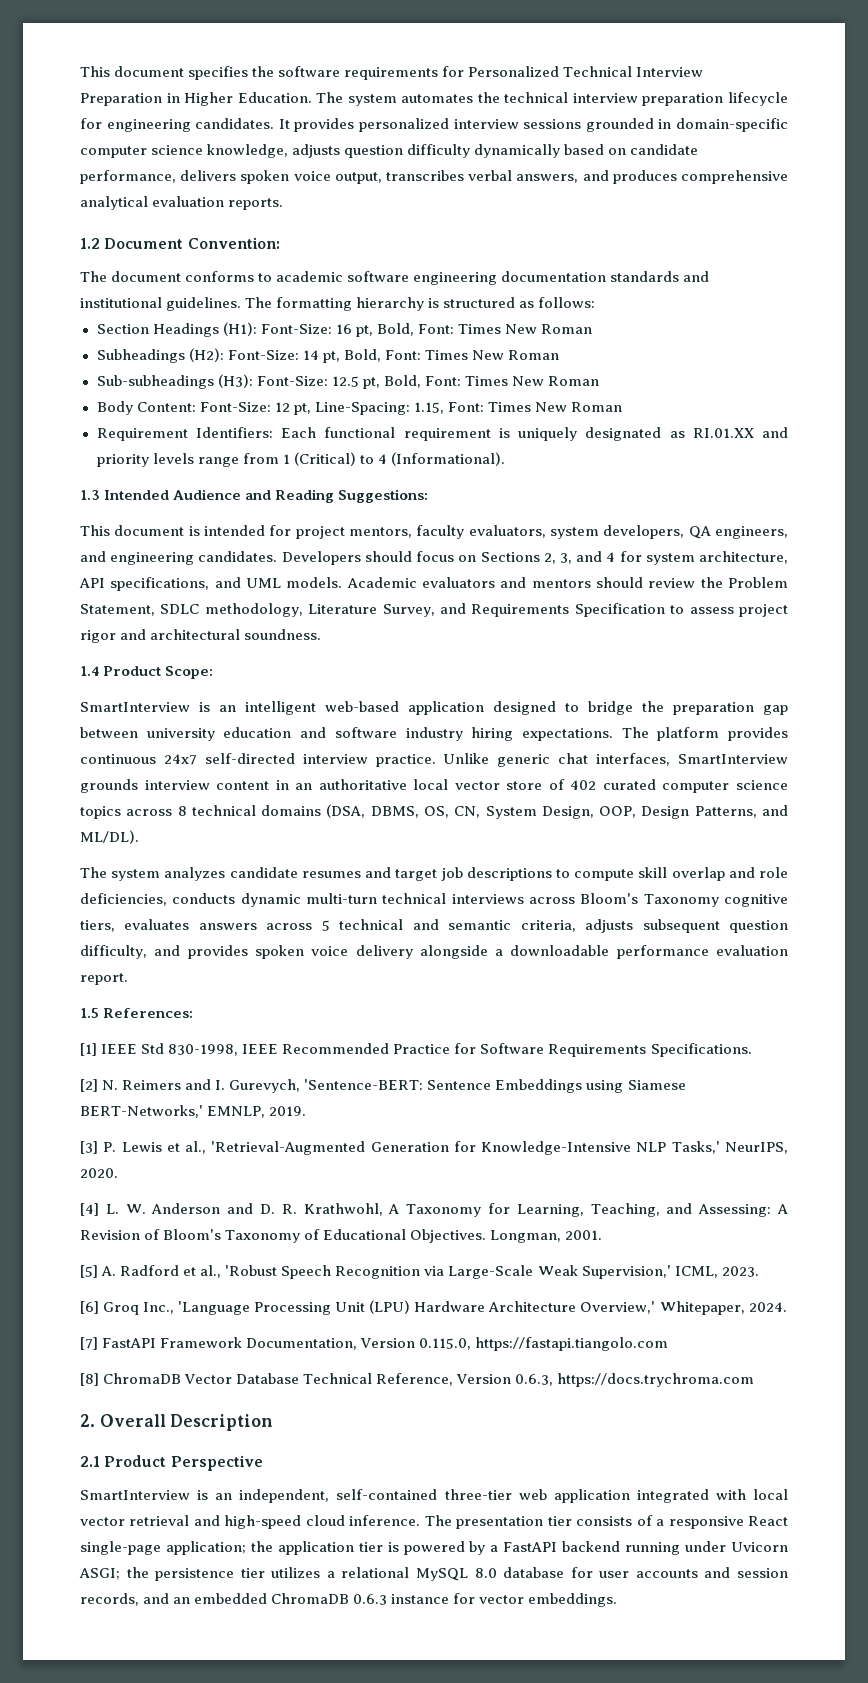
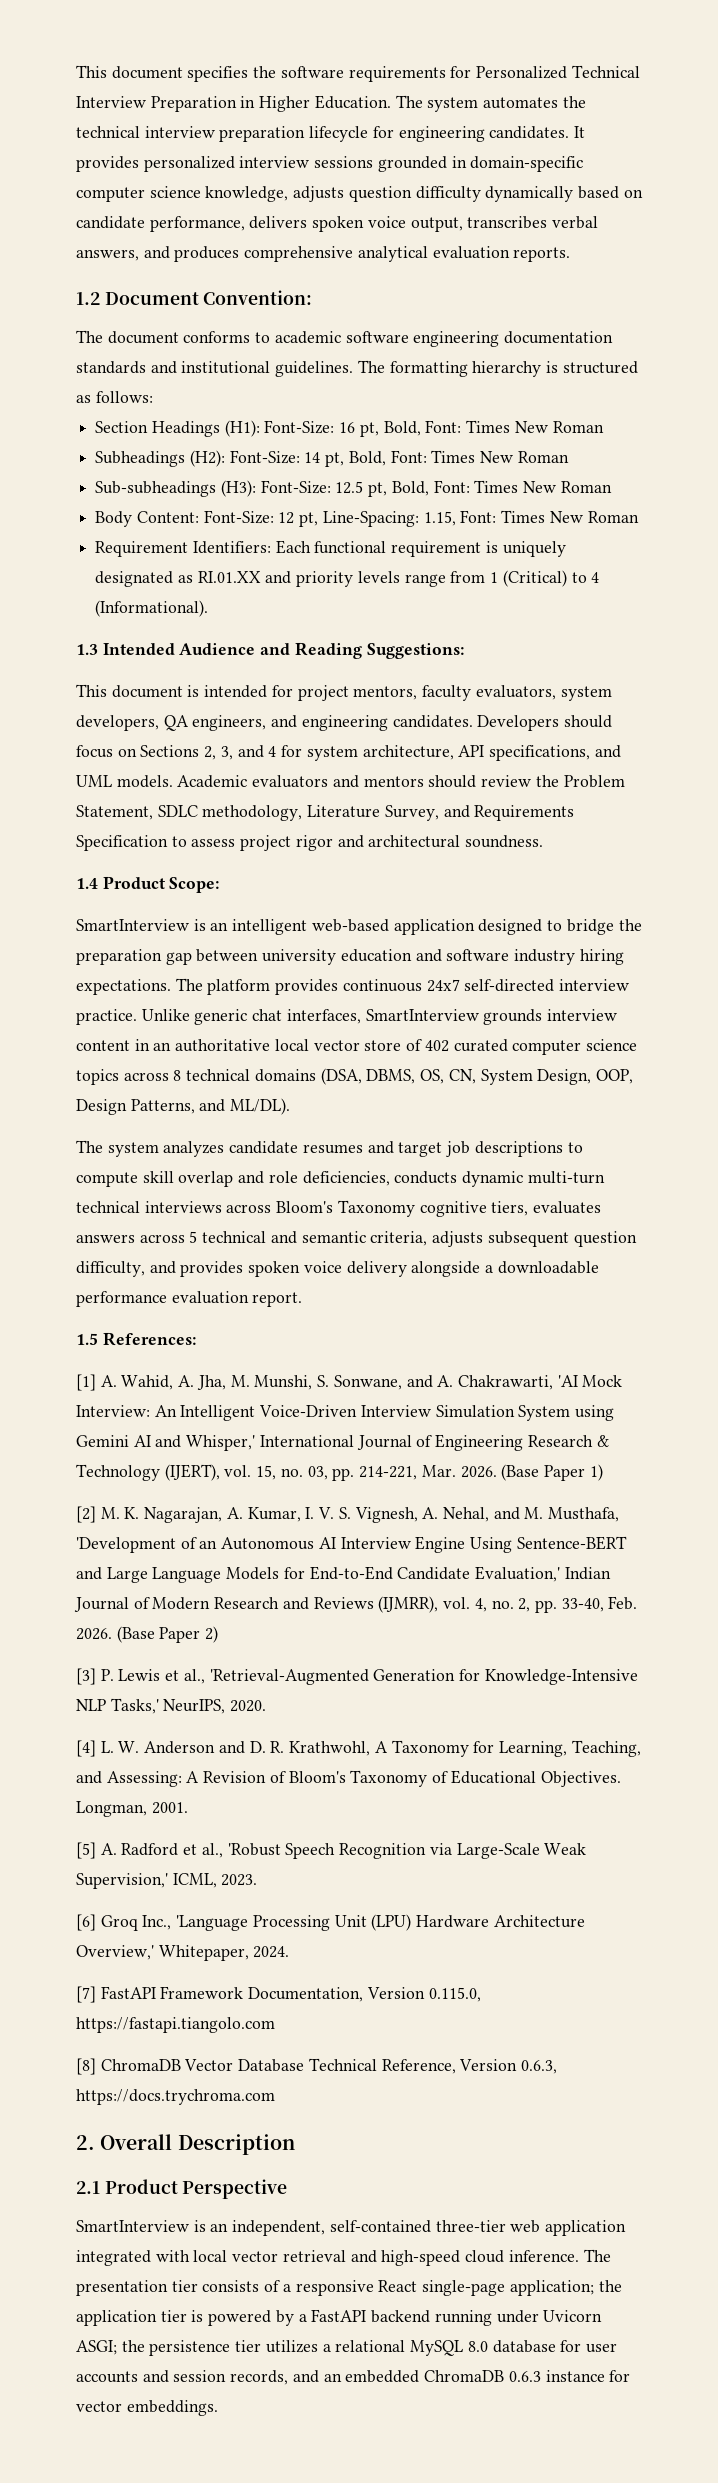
[101,1043,752,1057] [80,1079,686,1093] [80,1105,307,1118] IEEE Std 830-1998, IEEE Recommended Practice for Software Requirements Specifications. // [2] N. Reimers and I. Gurevych, 'Sentence-BERT: Sentence Embeddings using Siamese BERT-Networks,' EMNLP, 2019. -> [100,1375,623,1390] [76,1405,615,1421] [76,1434,609,1451] [76,1464,603,1481] [76,1506,620,1523] [76,1536,627,1553] [76,1566,611,1583] [74,1596,638,1613] [76,1626,219,1643] A. Wahid, A. Jha, M. Munshi, S. Sonwane, and A. Chakrawarti, 'AI Mock Interview: An Intelligent Voice-Driven Interview Simulation System using Gemini AI and Whisper,' International Journal of Engineering Research & Technology (IJERT), vol. 15, no. 03, pp. 214-221, Mar. 2026. (Base Paper 1) // [2] M. K. Nagarajan, A. Kumar, I. V. S. Vignesh, A. Nehal, and M. Musthafa, 'Development of an Autonomous AI Interview Engine Using Sentence-BERT and Large Language Models for End-to-End Candidate Evaluation,' Indian Journal of Modern Research and Reviews (IJMRR), vol. 4, no. 2, pp. 33-40, Feb. 2026. (Base Paper 2)

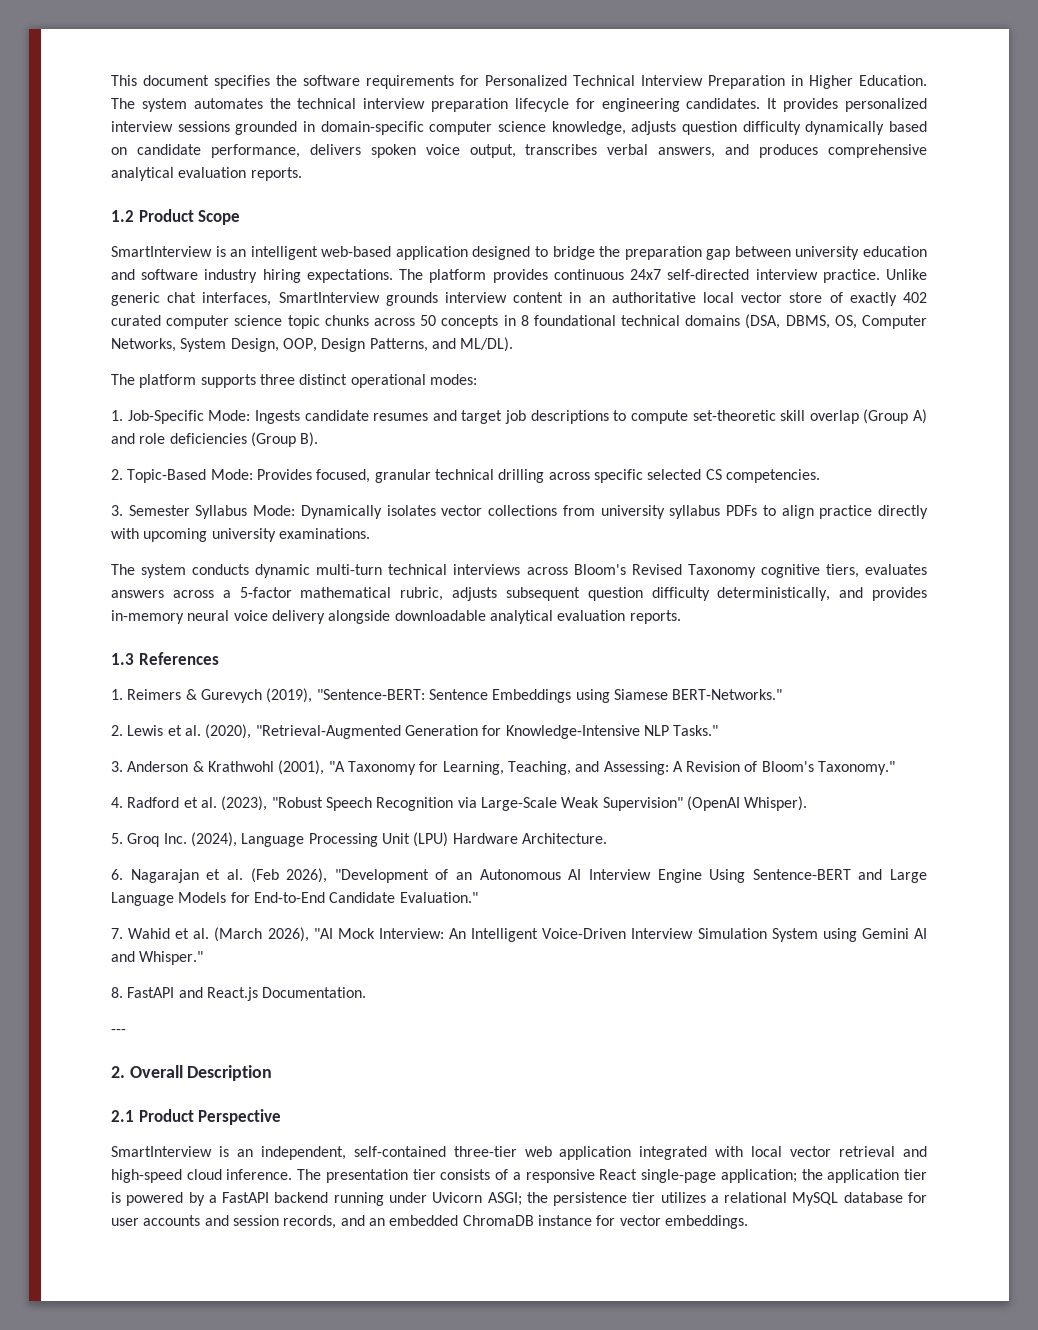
[104,290,313,305] [76,330,614,347] [76,360,638,377] [76,391,153,403] [95,420,604,437] [95,450,569,467] [95,480,612,497] [95,510,639,527] [95,540,566,557] [95,570,600,587] [95,600,209,617] [76,642,464,659] [76,684,612,701] [76,715,613,731] [76,745,621,761] [76,775,625,788] [76,805,575,821] [76,835,544,851] [76,876,220,893] Document Convention: // The document conforms to academic software engineering documentation standards and institutional guidelines. The formatting hierarchy is structured as follows: // Section Headings (H1): Font-Size: 16 pt, Bold, Font: Times New Roman // Subheadings (H2): Font-Size: 14 pt, Bold, Font: Times New Roman // Sub-subheadings (H3): Font-Size: 12.5 pt, Bold, Font: Times New Roman // Body Content: Font-Size: 12 pt, Line-Spacing: 1.15, Font: Times New Roman // Requirement Identifiers: Each functional requirement is uniquely designated as RI.01.XX and priority levels range from 1 (Critical) to 4 (Informational). // 1.3 Intended Audience and Reading Suggestions: // This document is intended for project mentors, faculty evaluators, system developers, QA engineers, and engineering candidates. Developers should focus on Sections 2, 3, and 4 for system architecture, API specifications, and UML models. Academic evaluators and mentors should review the Problem Statement, SDLC methodology, Literature Survey, and Requirements Specification to assess project rigor and architectural soundness. // 1.4 Product Scope: -> [138,209,241,225] Product Scope
(423, 1045) none -> [849,292,897,306] exactly
[76,1069,182,1085] topics across 8 -> [287,315,616,329] topic chunks across 50 concepts in 8 foundational
[448,1069,476,1084] CN, -> [862,315,927,329] [111,338,176,352] Computer Networks,
[107,1141,225,1157] system analyzes -> [139,374,477,388] [111,410,300,424] platform supports three distinct operational modes: // 1. Job-Specific Mode: Ingests
(138, 1179) none -> [692,410,776,421] set-theoretic
[238,1171,390,1186] and role deficiencies, -> [863,409,927,424] [111,432,319,447] [111,469,820,483] [111,505,929,519] [111,528,370,542] [111,564,187,578] (Group A) and role deficiencies (Group B). // 2. Topic-Based Mode: Provides focused, granular technical drilling across specific selected CS competencies. // 3. Semester Syllabus Mode: Dynamically isolates vector collections from university syllabus PDFs to align practice directly with upcoming university examinations. // The system
(334, 1207) none -> [631,564,682,575] Revised
[189,1231,637,1247] [76,1261,599,1277] [76,1291,303,1307] [76,1332,196,1346] [76,1374,623,1391] [76,1405,615,1421] [76,1434,609,1451] [76,1464,603,1481] [76,1506,620,1523] [76,1537,176,1553] 5 technical and semantic criteria, adjusts subsequent question difficulty, and provides spoken voice delivery alongside a downloadable performance evaluation report. // 1.5 References: // [1] A. Wahid, A. Jha, M. Munshi, S. Sonwane, and A. Chakrawarti, 'AI Mock Interview: An Intelligent Voice-Driven Interview Simulation System using Gemini AI and Whisper,' International Journal of Engineering Research & Technology (IJERT), vol. 15, no. 03, pp. 214-221, Mar. 2026. (Base Paper 1) // [2] M. K. Nagarajan, A. Kumar, I. V. S. Vignesh, A. Nehal, and M. Musthafa, 'Development -> [222,587,928,601] [111,610,681,624] [111,652,219,665] [111,688,783,703] [111,724,719,739] [111,760,896,775] [111,796,808,811] [111,832,607,847] [111,868,429,883] a 5-factor mathematical rubric, adjusts subsequent question difficulty deterministically, and provides in-memory neural voice delivery alongside downloadable analytical evaluation reports. // 1.3 References // 1. Reimers & Gurevych (2019), "Sentence-BERT: Sentence Embeddings using Siamese BERT-Networks." // 2. Lewis et al. (2020), "Retrieval-Augmented Generation for Knowledge-Intensive NLP Tasks." // 3. Anderson & Krathwohl (2001), "A Taxonomy for Learning, Teaching, and Assessing: A Revision of Bloom's Taxonomy." // 4. Radford et al. (2023), "Robust Speech Recognition via Large-Scale Weak Supervision" (OpenAI Whisper). // 5. Groq Inc. (2024), Language Processing Unit (LPU) Hardware Architecture. // 6. Nagarajan et al. (Feb 2026), "Development
[475,1566,611,1582] [74,1596,638,1613] [76,1626,219,1643] [76,1668,638,1685] [76,1698,267,1714] [76,1740,641,1757] [76,1770,621,1787] [76,1801,188,1817] [76,1842,587,1859] [76,1873,258,1889] [76,1914,585,1931] [76,1945,290,1961] [76,1986,481,2003] [76,2017,275,2033] [76,2058,558,2075] [76,2089,275,2105] Evaluation,' Indian Journal of Modern Research and Reviews (IJMRR), vol. 4, no. 2, pp. 33-40, Feb. 2026. (Base Paper 2) // [3] P. Lewis et al., 'Retrieval-Augmented Generation for Knowledge-Intensive NLP Tasks,' NeurIPS, 2020. // [4] L. W. Anderson and D. R. Krathwohl, A Taxonomy for Learning, Teaching, and Assessing: A Revision of Bloom's Taxonomy of Educational Objectives. Longman, 2001. // [5] A. Radford et al., 'Robust Speech Recognition via Large-Scale Weak Supervision,' ICML, 2023. // [6] Groq Inc., 'Language Processing Unit (LPU) Hardware Architecture Overview,' Whitepaper, 2024. // [7] FastAPI Framework Documentation, Version 0.115.0, https://fastapi.tiangolo.com // [8] ChromaDB Vector Database Technical Reference, Version 0.6.3, https://docs.trychroma.com -> [399,892,478,903] [111,927,928,942] [111,951,204,965] [111,987,367,1001] [111,1029,126,1034] Evaluation." // 7. Wahid et al. (March 2026), "AI Mock Interview: An Intelligent Voice-Driven Interview Simulation System using Gemini AI and Whisper." // 8. FastAPI and React.js Documentation. // ---
[467,2341,488,2352] 8.0 -> (839, 1199) none
[508,2371,541,2382] 0.6.3 -> (534, 1220) none

